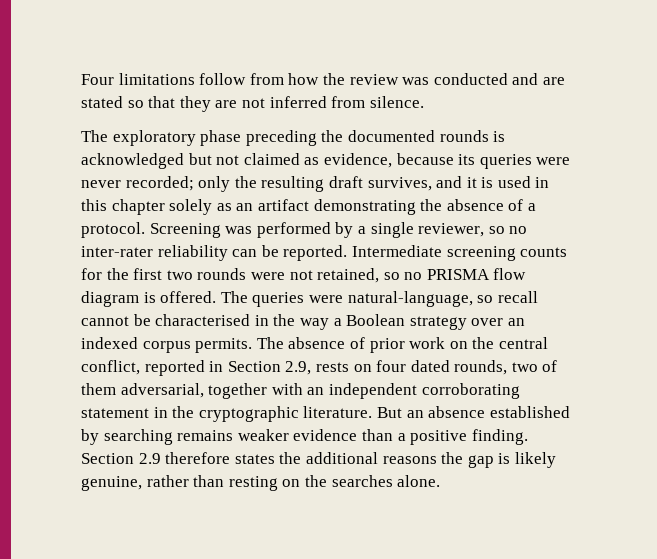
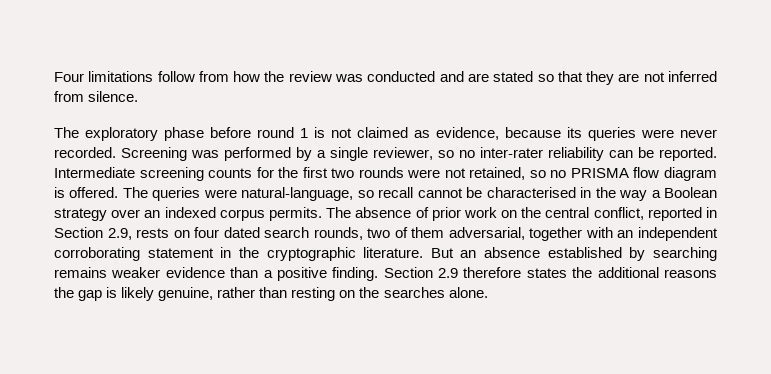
[245,130,506,146] [81,153,212,169] preceding the documented rounds is acknowledged but -> [210,127,325,138] before round 1 is
[125,176,550,192] [81,199,536,215] [81,222,145,238] recorded; only the resulting draft survives, and it is used in this chapter solely as an artifact demonstrating the absence of a protocol. -> [54,147,116,158] recorded.
(450, 366) none -> [264,227,310,238] search

